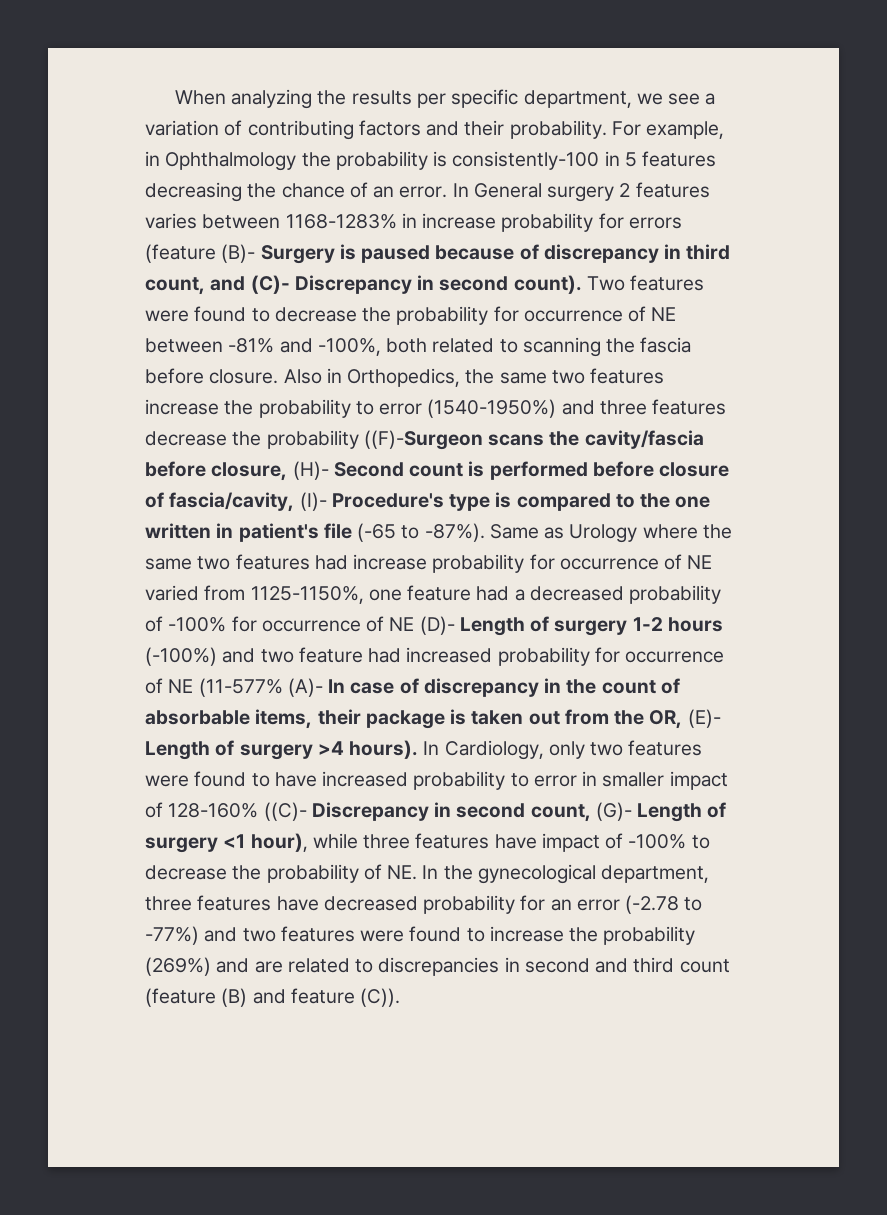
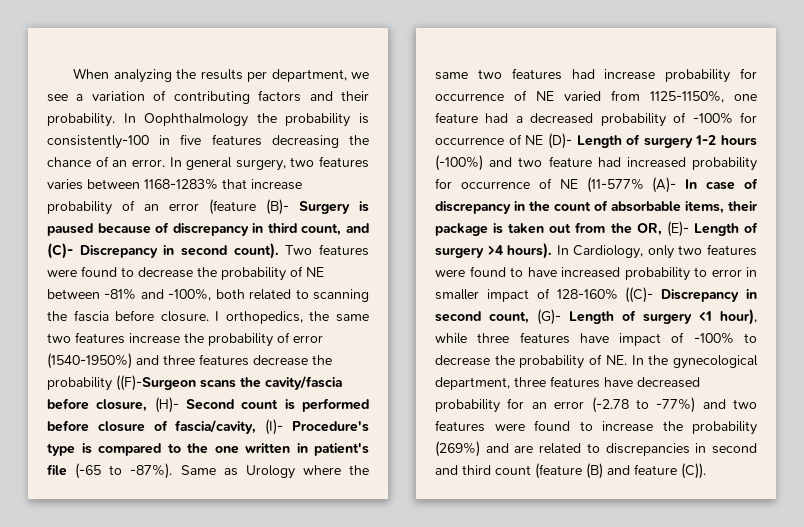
[451,89,519,108] specific -> (268, 76) none
[611,121,725,139] [145,151,297,171] For example, in Ophthalmology -> [123,113,249,127] In Oophthalmology
[624,152,637,167] 5 -> [180,134,202,145] five
[473,183,631,202] General surgery 2 -> [186,157,315,171] general surgery, two
[401,213,682,232] in increase probability for errors -> [222,179,302,190] [47,200,199,215] that increase probability of an error
[493,306,623,322] for occurrence -> (286, 274) none
[283,368,461,387] Also in Orthopedics, -> [215,311,303,324] I orthopedics,
[355,401,374,415] to -> [277,332,290,343] of

